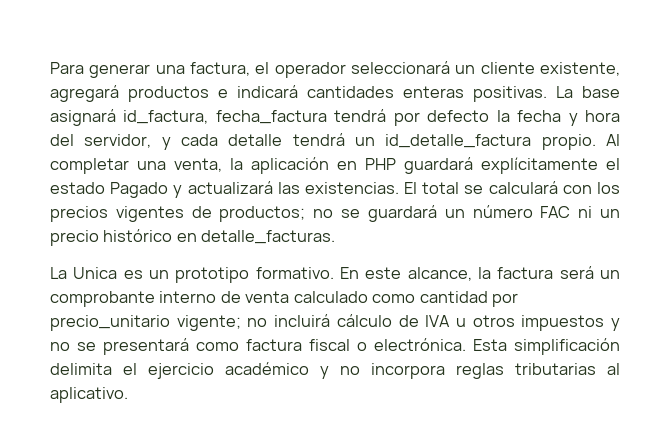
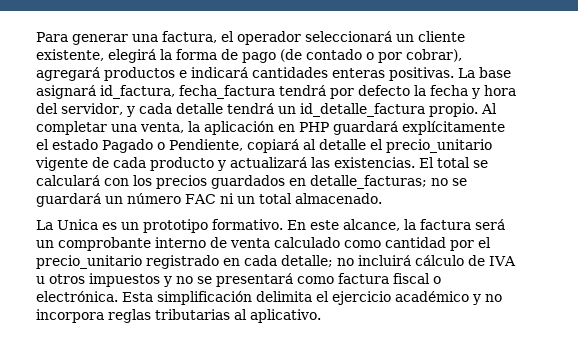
(620, 69) none -> [108,49,462,63] elegirá la forma de pago (de contado o por cobrar),
(169, 190) none -> [157,139,492,153] [35,157,214,171] o Pendiente, copiará al detalle el precio_unitario vigente de cada producto
[115,206,306,222] vigentes de productos; -> [211,175,427,189] guardados en detalle_facturas;
[50,229,336,246] precio histórico en detalle_facturas. -> [258,193,382,204] total almacenado.
[50,315,241,331] precio_unitario vigente; -> [478,237,491,248] [36,255,333,269] el precio_unitario registrado en cada detalle;

